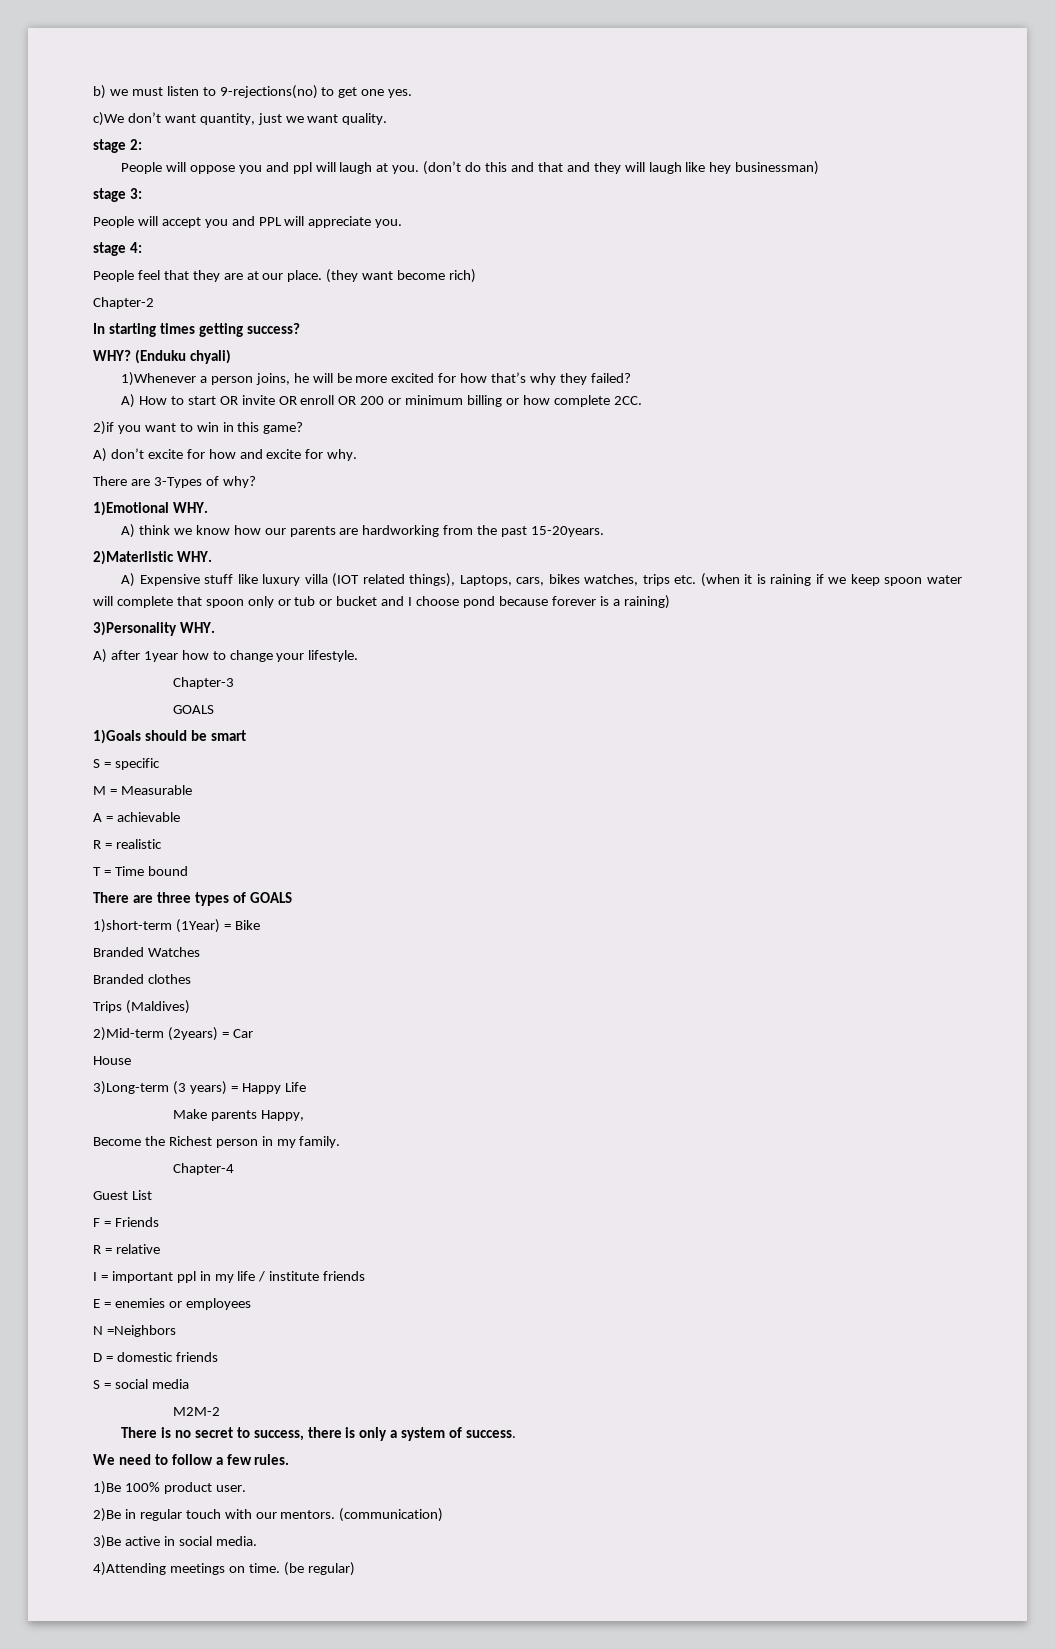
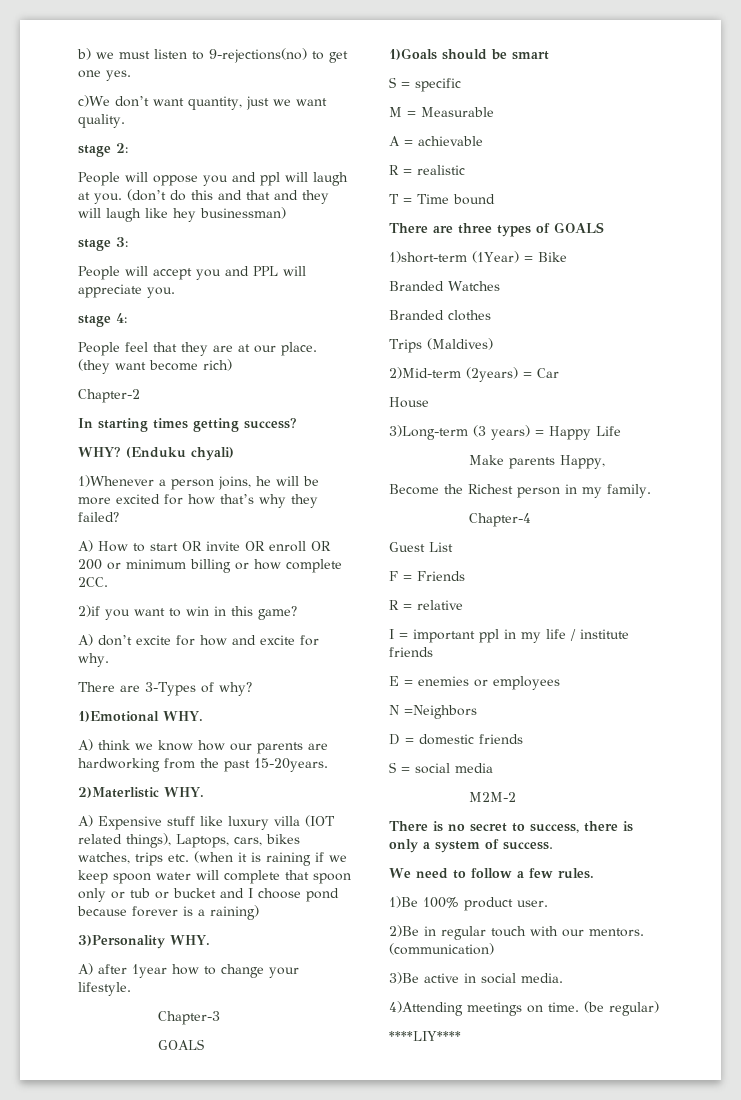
(355, 1569) none -> [389,1031,461,1041] // ****LIY****

